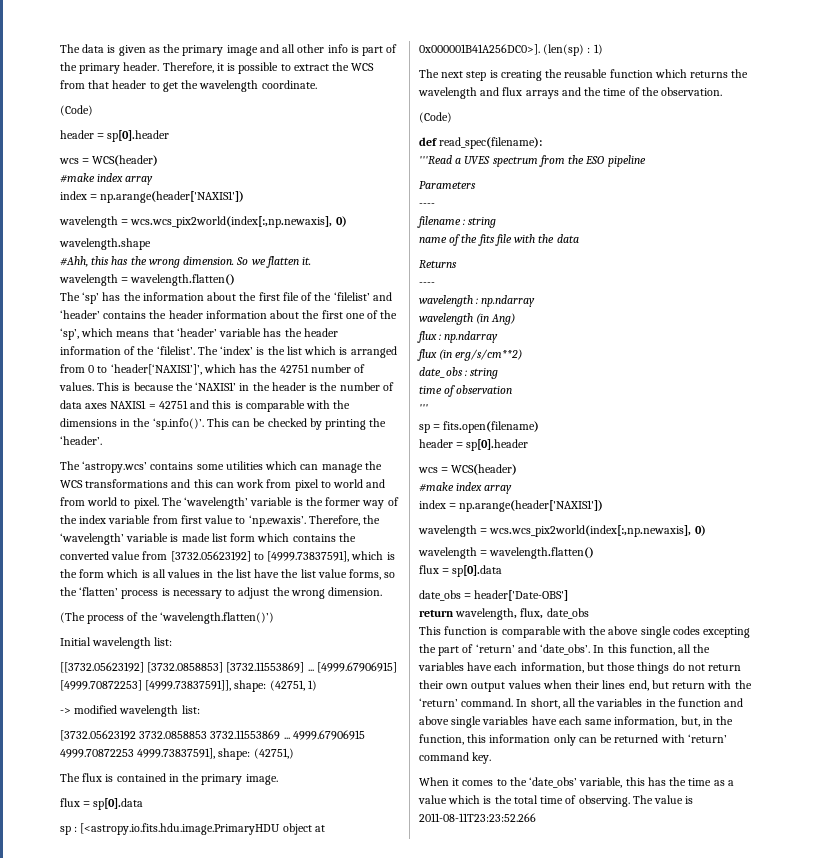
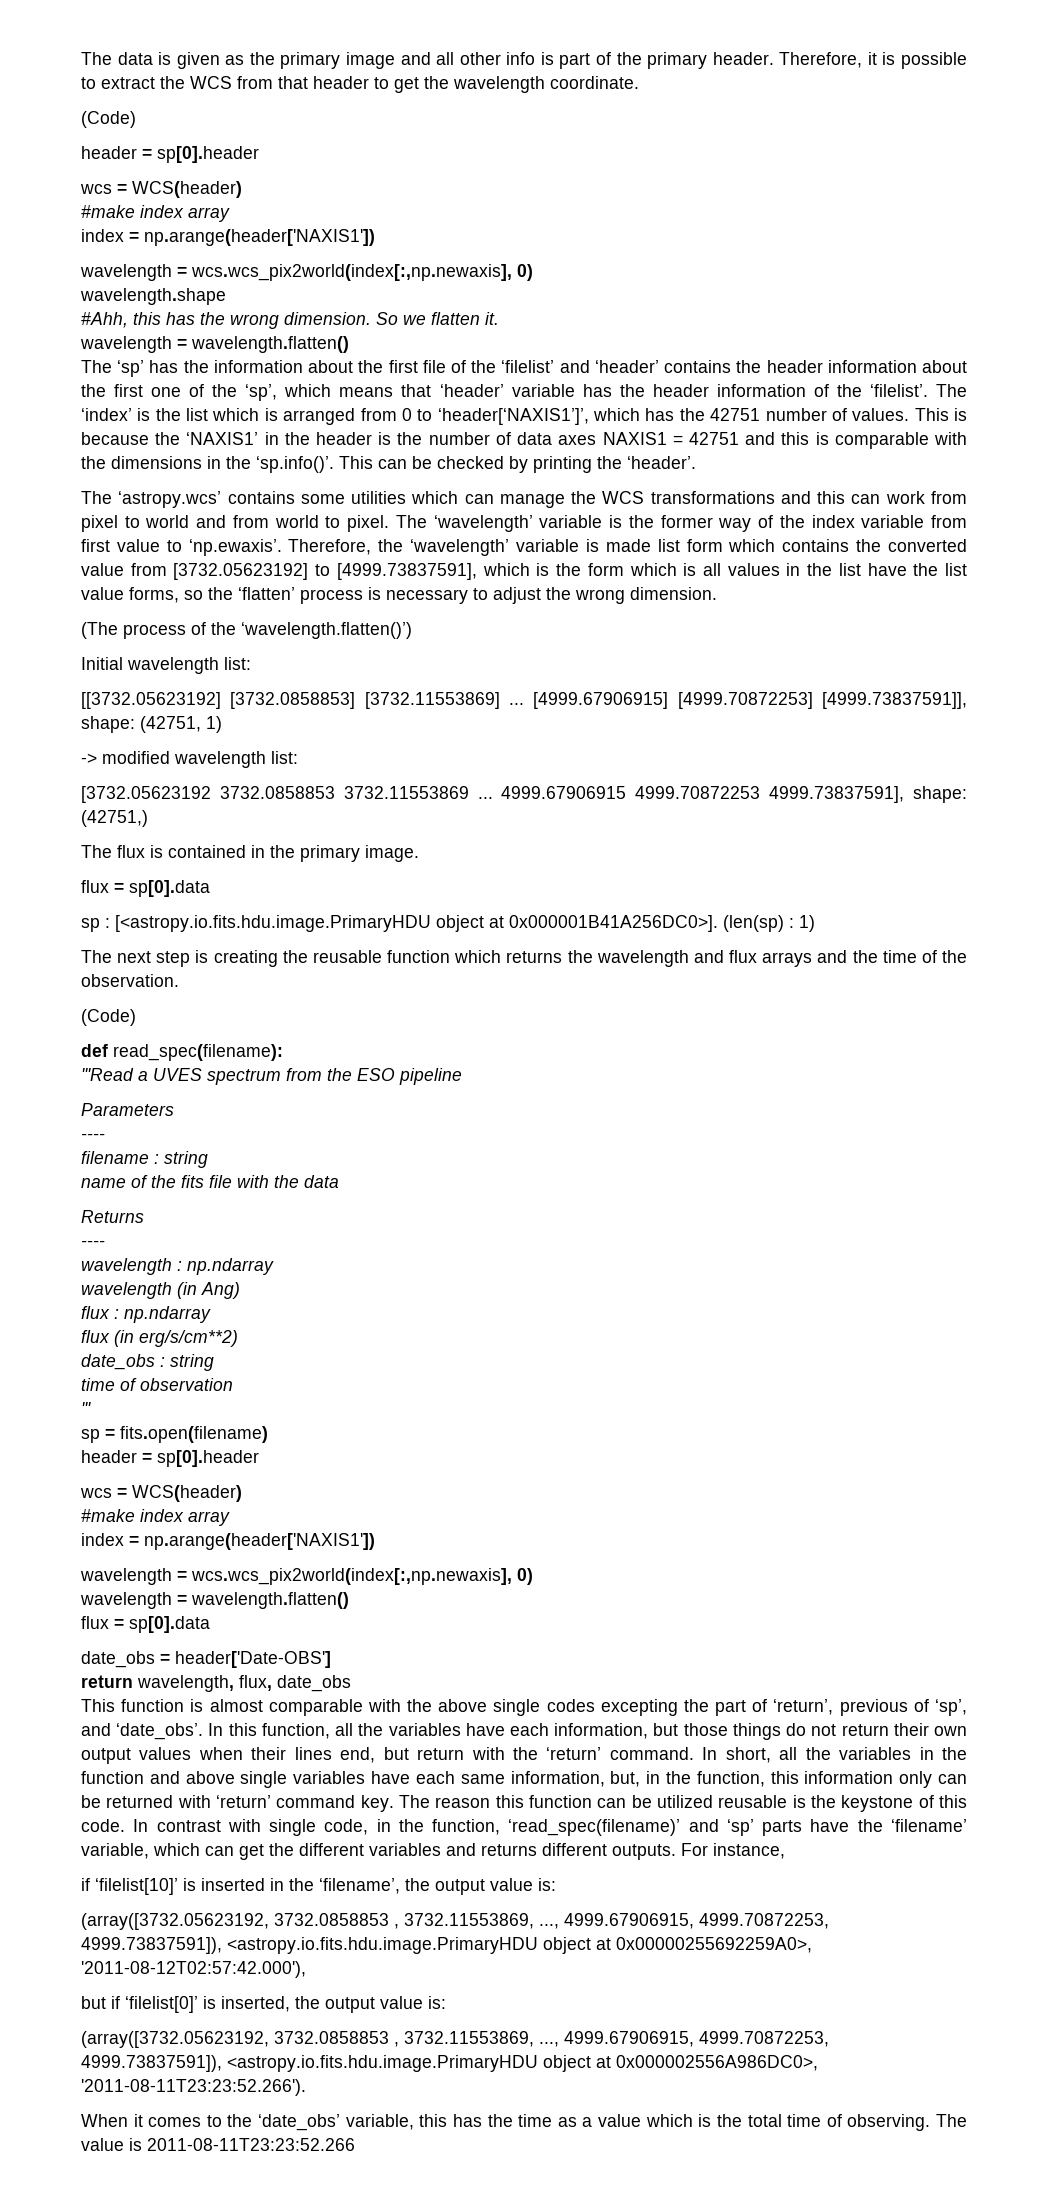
(499, 631) none -> [209,1699,263,1712] almost
[475,644,515,653] ‘return’ -> [773,1699,967,1716] ‘return’, previous of ‘sp’,
(492, 758) none -> [399,1795,968,1812] [81,1819,967,1836] [81,1843,785,1860] [81,1878,556,1895] [81,1913,829,1930] [81,1937,812,1954] [81,1961,306,1978] [81,1996,446,2013] [81,2031,829,2048] [81,2055,818,2072] [81,2079,306,2096] The reason this function can be utilized reusable is the keystone of this code. In contrast with single code, in the function, ‘read_spec(filename)’ and ‘sp’ parts have the ‘filename’ variable, which can get the different variables and returns different outputs. For instance, // if ‘filelist[10]’ is inserted in the ‘filename’, the output value is: // (array([3732.05623192, 3732.0858853 , 3732.11553869, ..., 4999.67906915, 4999.70872253, 4999.73837591]), <astropy.io.fits.hdu.image.PrimaryHDU object at 0x00000255692259A0>, '2011-08-12T02:57:42.000'), // but if ‘filelist[0]’ is inserted, the output value is: // (array([3732.05623192, 3732.0858853 , 3732.11553869, ..., 4999.67906915, 4999.70872253, 4999.73837591]), <astropy.io.fits.hdu.image.PrimaryHDU object at 0x000002556A986DC0>, '2011-08-11T23:23:52.266').

